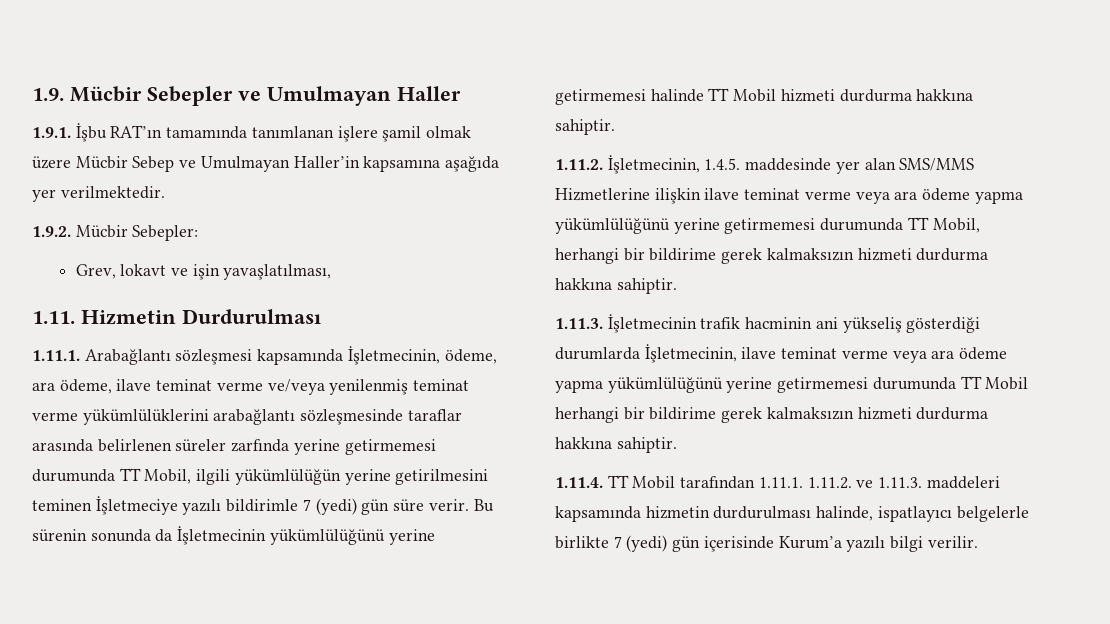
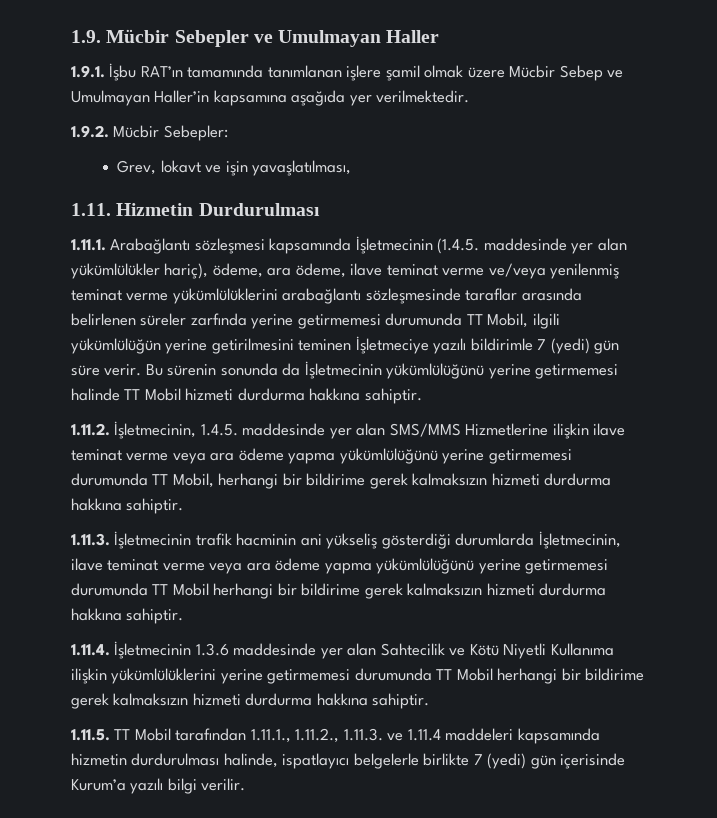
[347,346,440,365] İşletmecinin, -> [355,236,627,254] [71,263,209,279] İşletmecinin (1.4.5. maddesinde yer alan yükümlülükler hariç),
[607,475,923,489] TT Mobil tarafından 1.11.1. 1.11.2. ve 1.11.3. -> [114,641,614,659] [71,668,645,684] [71,693,430,709] [71,728,441,743] İşletmecinin 1.3.6 maddesinde yer alan Sahtecilik ve Kötü Niyetli Kullanıma ilişkin yükümlülüklerini yerine getirmemesi durumunda TT Mobil herhangi bir bildirime gerek kalmaksızın hizmeti durdurma hakkına sahiptir. // 1.11.5. TT Mobil tarafından 1.11.1., 1.11.2., 1.11.3. ve 1.11.4

